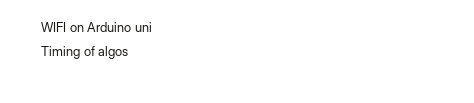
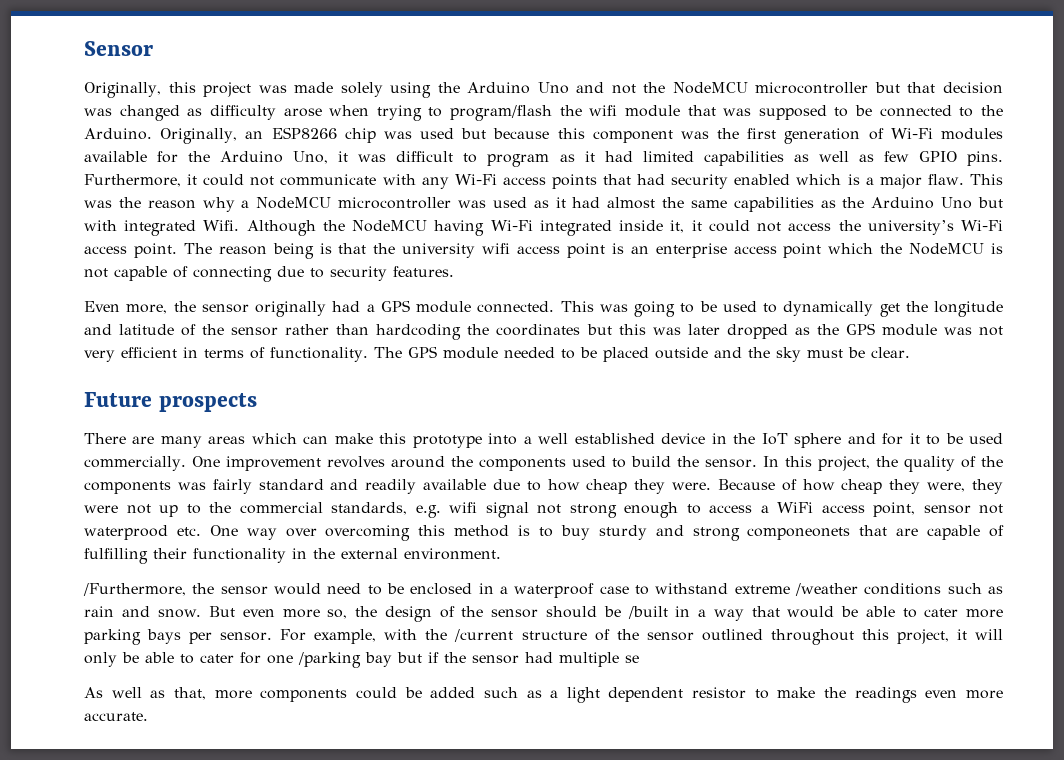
[41,22,152,32] [41,46,129,59] WIFI on Arduino uni // Timing of algos -> [84,41,153,56] [84,82,1003,98] [84,105,1004,121] [84,127,1003,144] [84,151,1003,167] [84,174,1004,189] [84,197,1004,212] [84,220,1004,236] [84,243,1003,259] [84,266,454,282] [84,300,1003,317] [84,323,1003,340] [84,346,910,362] [84,392,257,412] [84,433,1004,448] [84,456,1003,472] [84,479,1004,494] [84,502,1003,518] [84,525,1005,541] [84,548,501,564] [83,583,1004,598] [84,606,1003,622] [84,629,1003,645] [84,652,639,668] [84,687,1003,703] [84,712,148,721] Sensor // Originally, this project was made solely using the Arduino Uno and not the NodeMCU microcontroller but that decision was changed as difficulty arose when trying to program/flash the wifi module that was supposed to be connected to the Arduino. Originally, an ESP8266 chip was used but because this component was the first generation of Wi-Fi modules available for the Arduino Uno, it was difficult to program as it had limited capabilities as well as few GPIO pins. Furthermore, it could not communicate with any Wi-Fi access points that had security enabled which is a major flaw. This was the reason why a NodeMCU microcontroller was used as it had almost the same capabilities as the Arduino Uno but with integrated Wifi. Although the NodeMCU having Wi-Fi integrated inside it, it could not access the university’s Wi-Fi access point. The reason being is that the university wifi access point is an enterprise access point which the NodeMCU is not capable of connecting due to security features. // Even more, the sensor originally had a GPS module connected. This was going to be used to dynamically get the longitude and latitude of the sensor rather than hardcoding the coordinates but this was later dropped as the GPS module was not very efficient in terms of functionality. The GPS module needed to be placed outside and the sky must be clear. // Future prospects // There are many areas which can make this prototype into a well established device in the IoT sphere and for it to be used commercially. One improvement revolves around the components used to build the sensor. In this project, the quality of the components was fairly standard and readily available due to how cheap they were. Because of how cheap they were, they were not up to the commercial standards, e.g. wifi signal not strong enough to access a WiFi access point, sensor not waterprood etc. One way over overcoming this method is to buy sturdy and strong componeonets that are capable of fulfilling their functionality in the external environment. // /Furthermore, the sensor would need to be enclosed in a waterproof case to withstand extreme /weather conditions such as rain and snow. But even more so, the design of the sensor should be /built in a way that would be able to cater more parking bays per sensor. For example, with the /current structure of the sensor outlined throughout this project, it will only be able to cater for one /parking bay but if the sensor had multiple se // As well as that, more components could be added such as a light dependent resistor to make the readings even more accurate.

